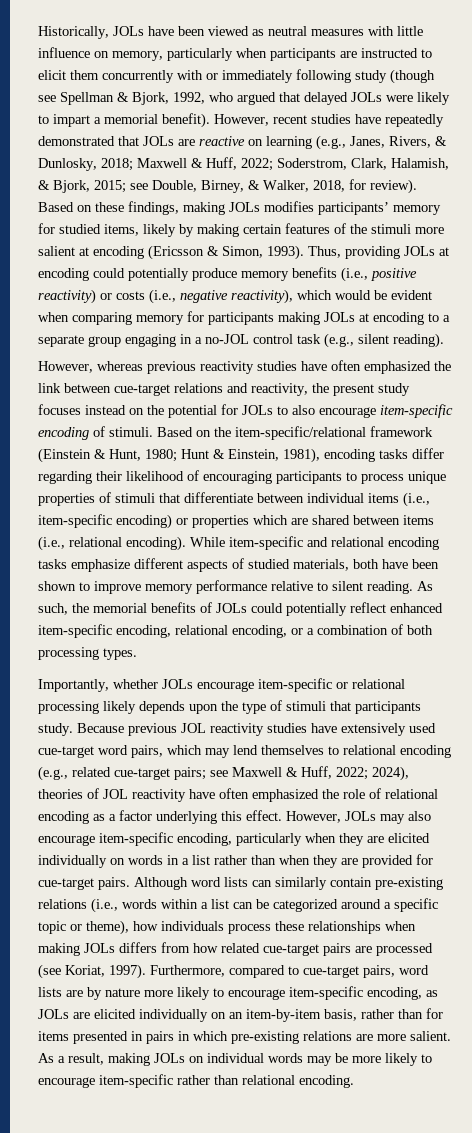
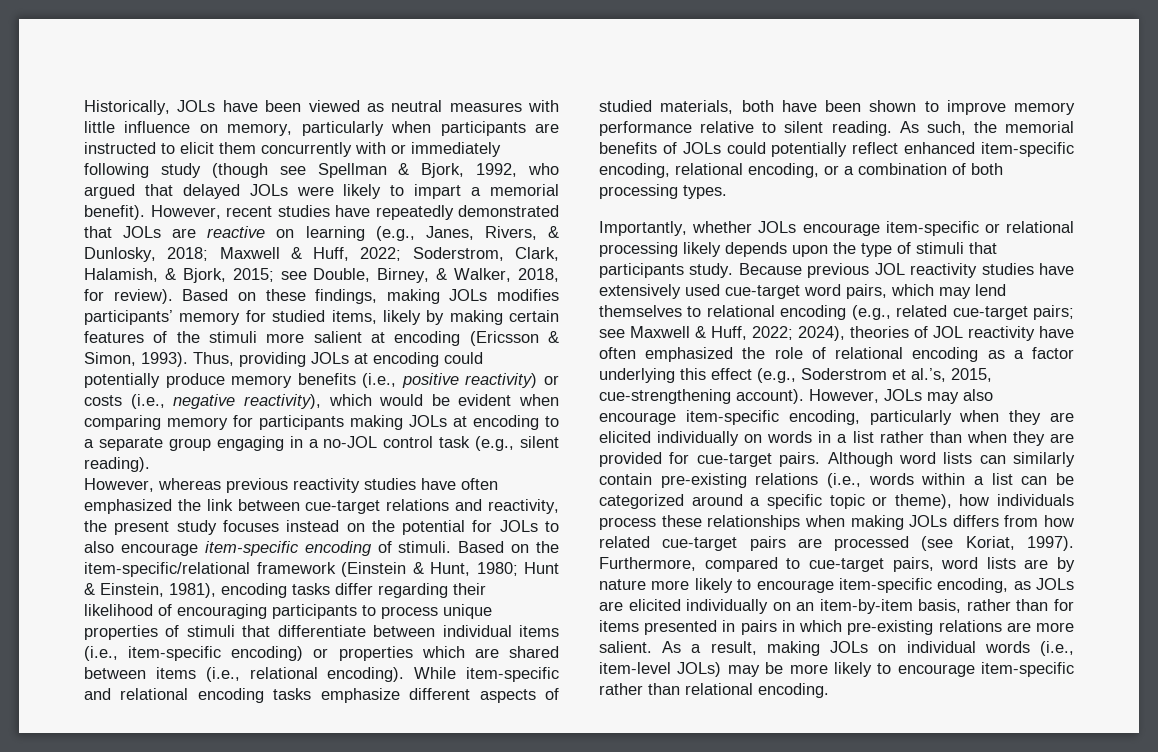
[246,810,282,821] effect. -> [711,368,992,383] [599,389,804,404] effect (e.g., Soderstrom et al.’s, 2015, cue-strengthening account).
(303, 1058) none -> [1040,641,1074,656] [599,662,722,677] (i.e., item-level JOLs)

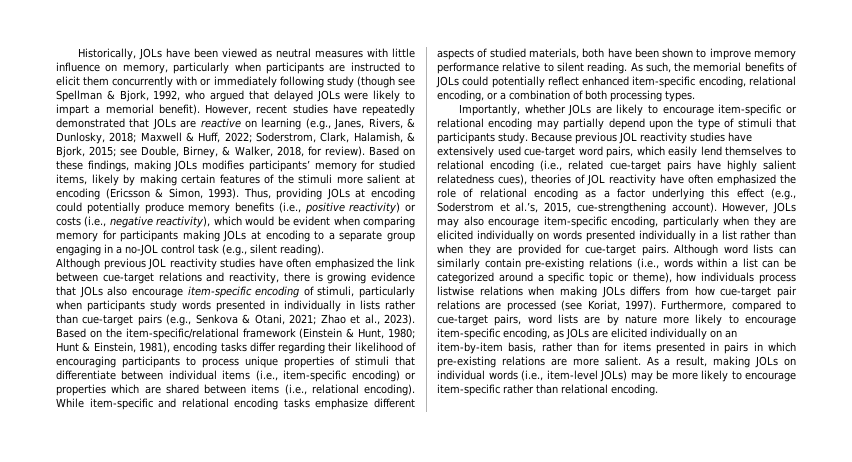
[84,478,288,493] However, whereas previous -> [56,258,167,270] Although previous JOL
[84,520,559,535] the present study focuses instead on the potential for JOLs to -> [283,272,415,284] [56,286,103,298] there is growing evidence that JOLs
[398,541,452,553] stimuli. -> [317,286,415,298] [56,300,416,312] [56,314,415,326] stimuli, particularly when participants study words presented in individually in lists rather than cue-target pairs (e.g., Senkova & Otani, 2021; Zhao et al., 2023).
(797, 227) none -> [595,104,659,116] are likely to
[599,242,787,257] processing likely depends -> [488,118,645,130] encoding may partially depend
[939,287,971,299] may -> [668,146,698,158] easily
[851,305,1074,320] [599,326,845,341] (e.g., related cue-target pairs; see Maxwell & Huff, 2022; 2024), -> [540,160,796,172] [437,174,527,185] (i.e., related cue-target pairs have highly salient relatedness cues),
(813, 437) none -> [585,230,696,242] presented individually
[661,515,801,530] these relationships -> [437,286,523,296] listwise relations
[599,536,786,551] related cue-target pairs -> [720,286,797,298] [437,300,480,310] cue-target pair relations

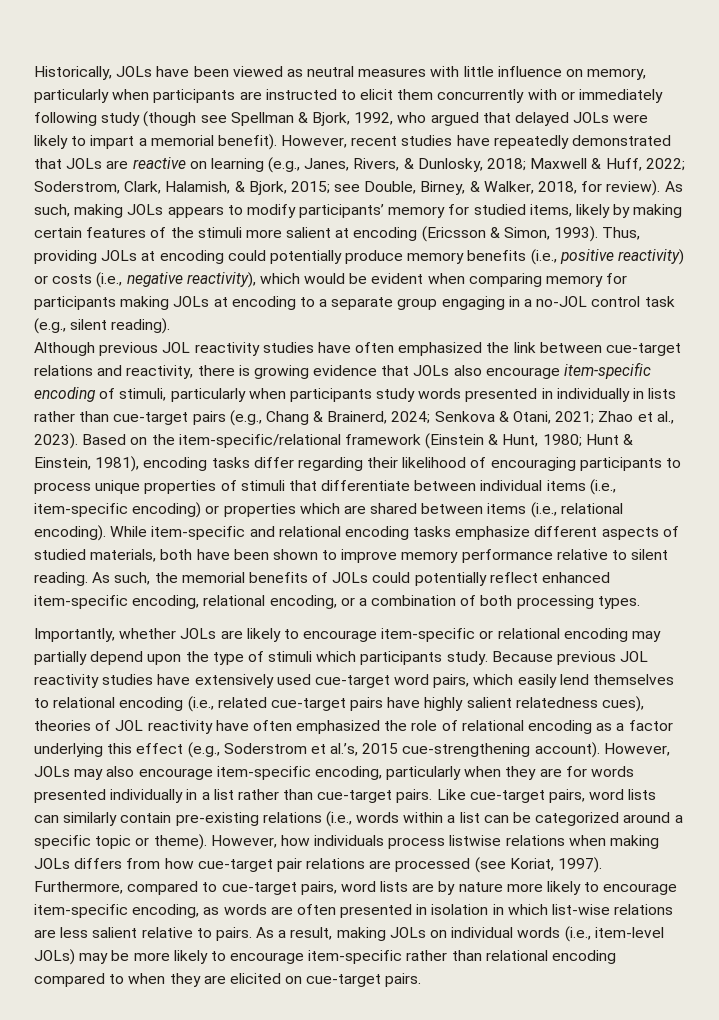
[368,146,415,156] [56,160,244,172] Based on these findings, making JOLs modifies -> [664,181,683,192] [34,204,296,218] As such, making JOLs appears to modify
(192, 320) none -> [265,411,431,425] Chang & Brainerd, 2024;
[776,118,796,128] that -> [316,651,357,662] which
[544,202,572,213] 2015, -> [362,743,399,754] 2015
[437,230,550,242] elicited individually on -> [565,766,587,777] for
[437,244,719,256] when they are provided for cue-target pairs. Although -> [317,789,586,803] cue-target pairs. Like cue-target pairs,
[632,272,672,283] theme), -> [153,834,277,850] theme). However,
[566,328,737,340] [437,342,749,354] JOLs are elicited individually on an item-by-item basis, rather than for items presented in pairs -> [223,904,489,918] words are often presented in isolation
[437,356,641,368] pre-existing relations are more salient. -> [552,904,674,915] [34,927,252,941] list-wise relations are less salient relative to pairs.
[611,384,658,396] encoding. -> [552,950,617,964] [34,973,422,987] encoding compared to when they are elicited on cue-target pairs.

